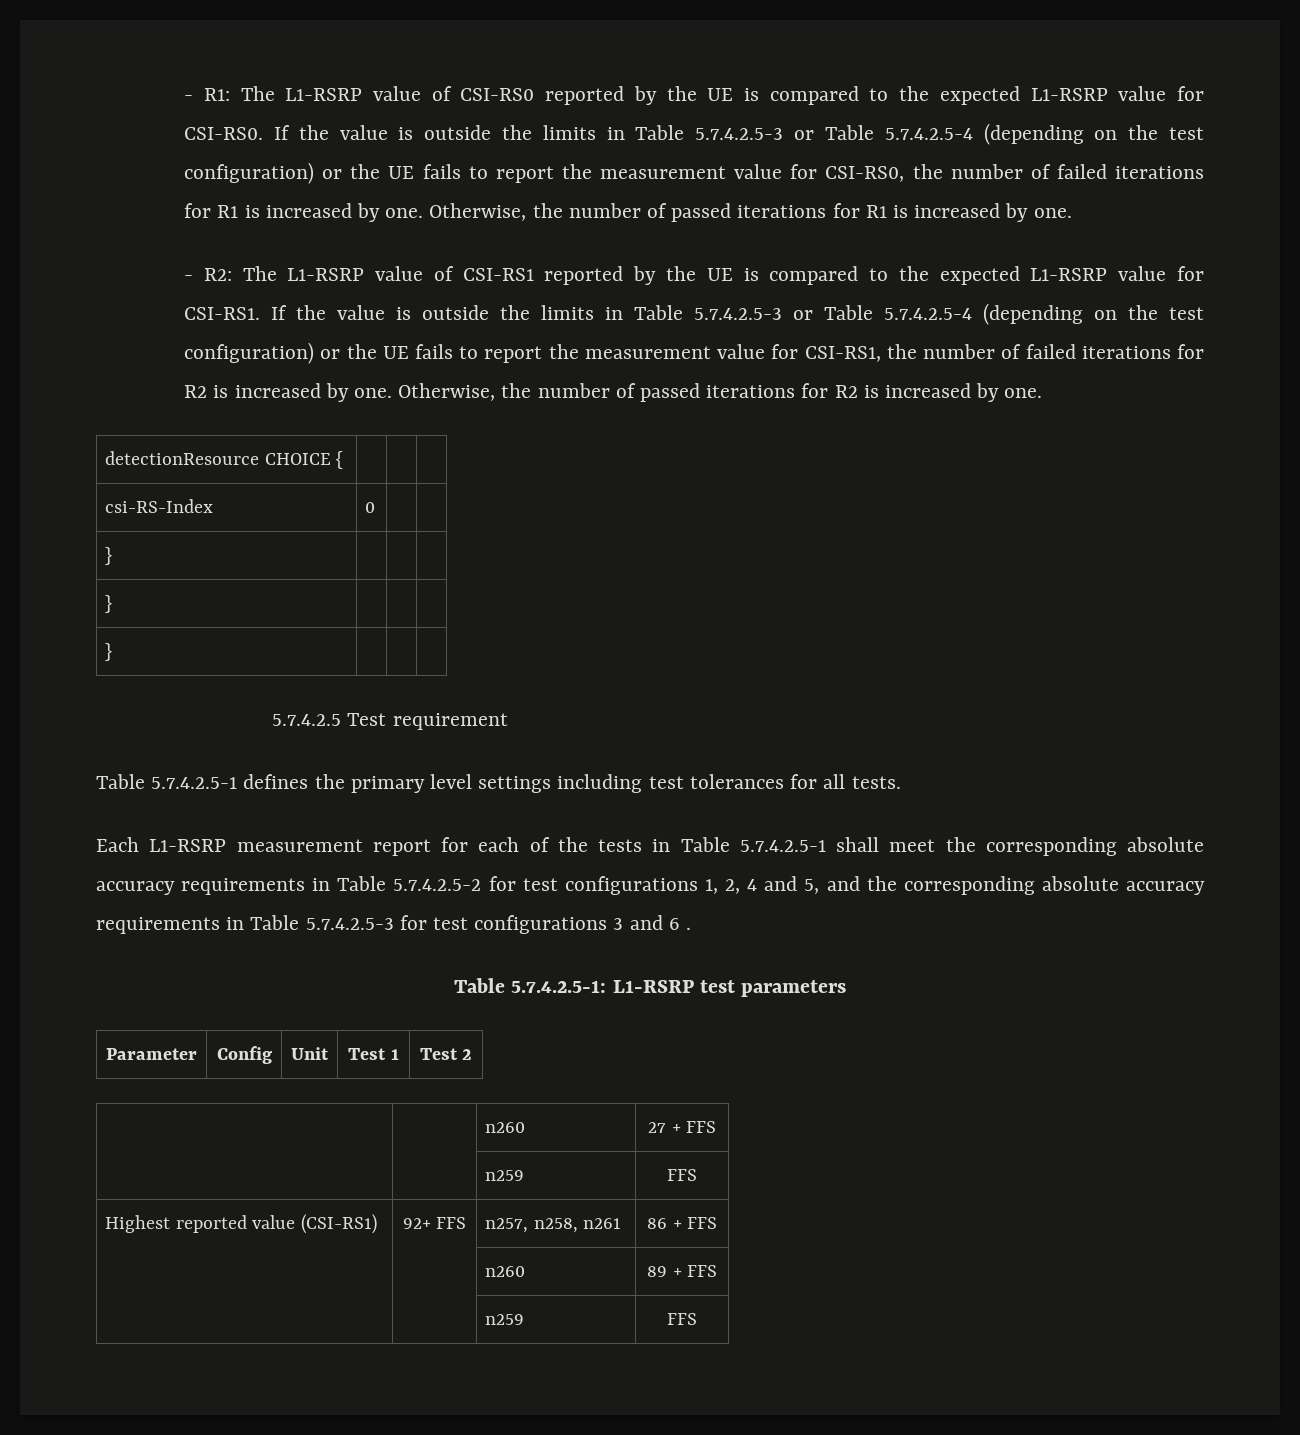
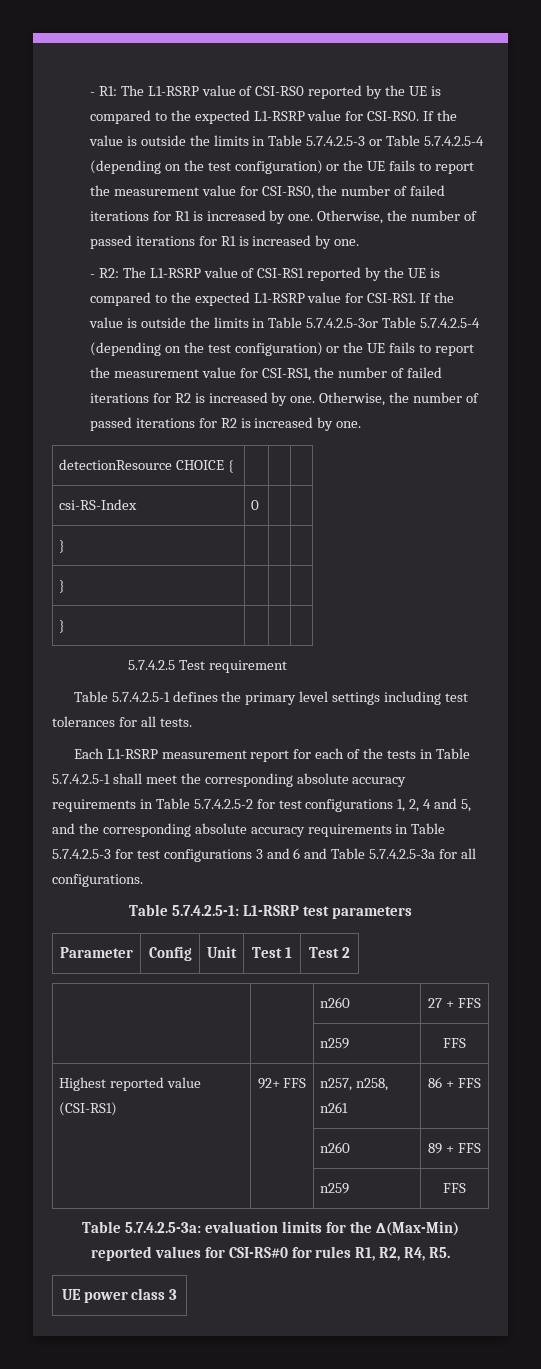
[694,308,814,320] 5.7.4.2.5-3 or -> [306,318,379,328] 5.7.4.2.5-3or
[686,927,692,930] . -> [304,848,477,859] [52,874,143,887] and Table 5.7.4.2.5-3a for all configurations.
(697, 1319) none -> [82,1221,459,1236] [90,1246,451,1261] [61,1288,178,1303] // Table 5.7.4.2.5-3a: evaluation limits for the ∆(Max-Min) reported values for CSI-RS#0 for rules R1, R2, R4, R5. // UE power class 3

